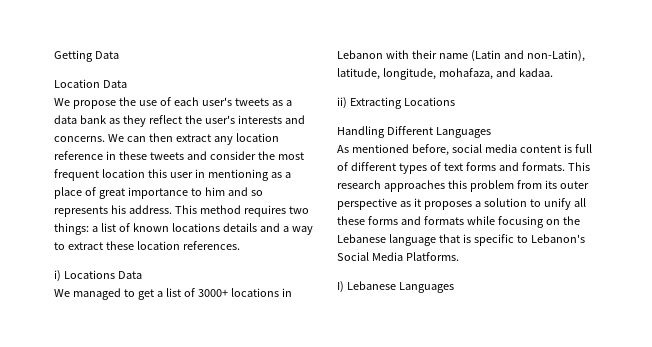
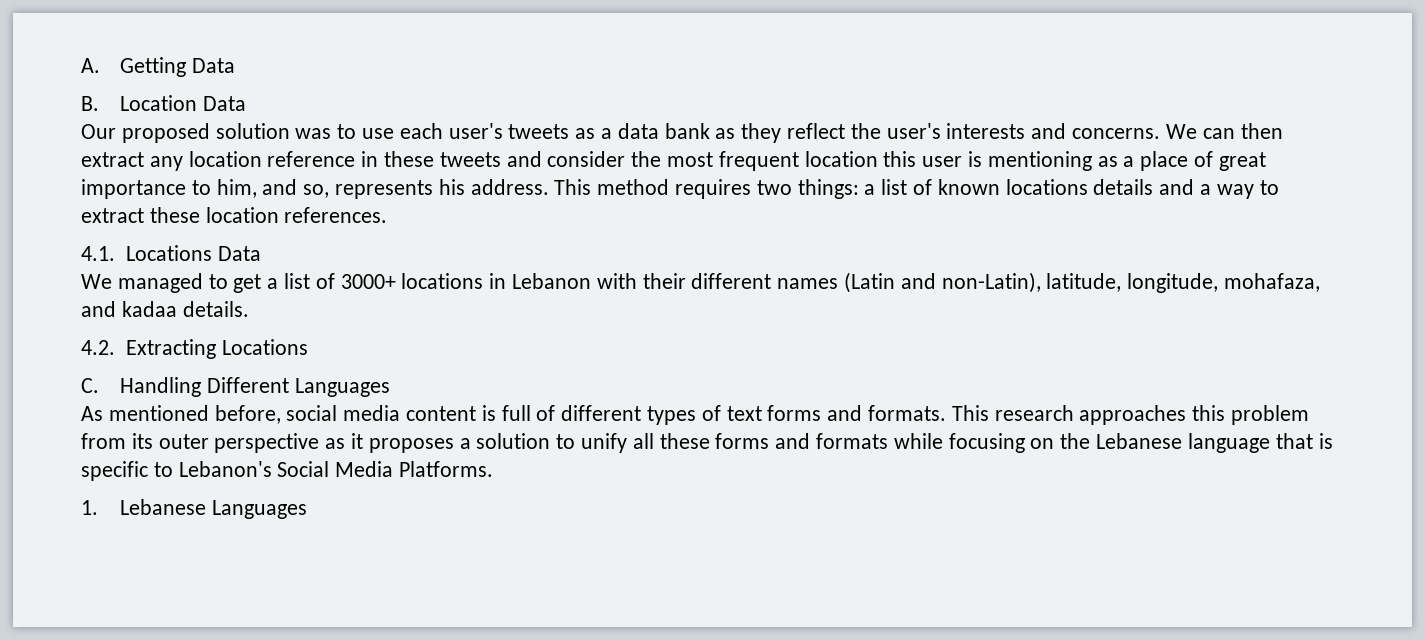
(54, 56) none -> [81,58,100,73] A.
(119, 55) none -> [81,96,99,111] B.
[54,97,171,109] We propose the use of -> [81,123,395,143] Our proposed solution was to use
[194,169,205,178] in -> [968,151,983,167] is
[204,187,263,196] him and so -> [216,179,330,198] him, and so,
[54,270,61,282] i) -> [81,246,115,261] 4.1.
[438,53,468,59] name -> [691,273,839,289] different names
[518,68,553,77] [337,97,347,109] kadaa. // ii) -> [121,301,249,317] [81,340,115,355] kadaa details. // 4.2.
(455, 101) none -> [81,378,99,393] C.
[337,281,344,293] I) -> [81,500,98,515] 1.

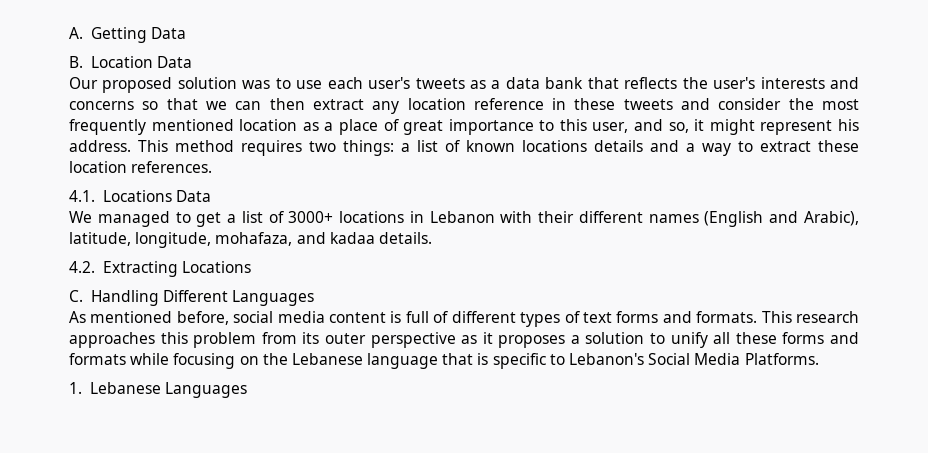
[715,123,846,143] as they reflect -> [587,77,678,89] that reflects
[1072,124,1197,139] concerns. We -> [69,98,227,110] concerns so that we
[718,151,1092,171] frequent location this user is mentioning -> [69,119,298,135] frequently mentioned location
[216,179,434,199] him, and so, represents -> [559,119,833,135] this user, and so, it might represent
[844,272,1041,293] (Latin and non-Latin), -> [704,211,859,227] (English and Arabic),

